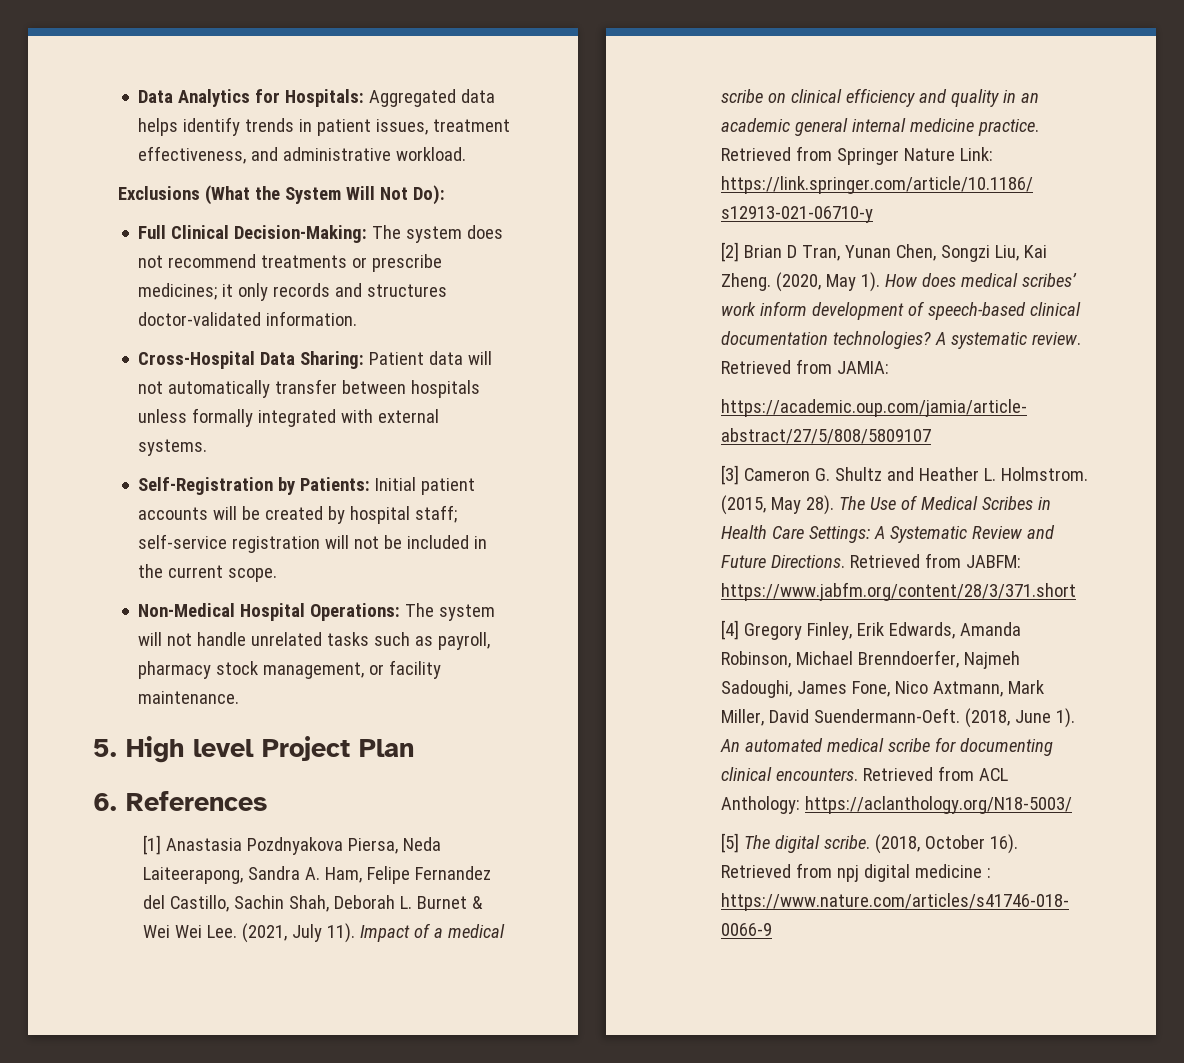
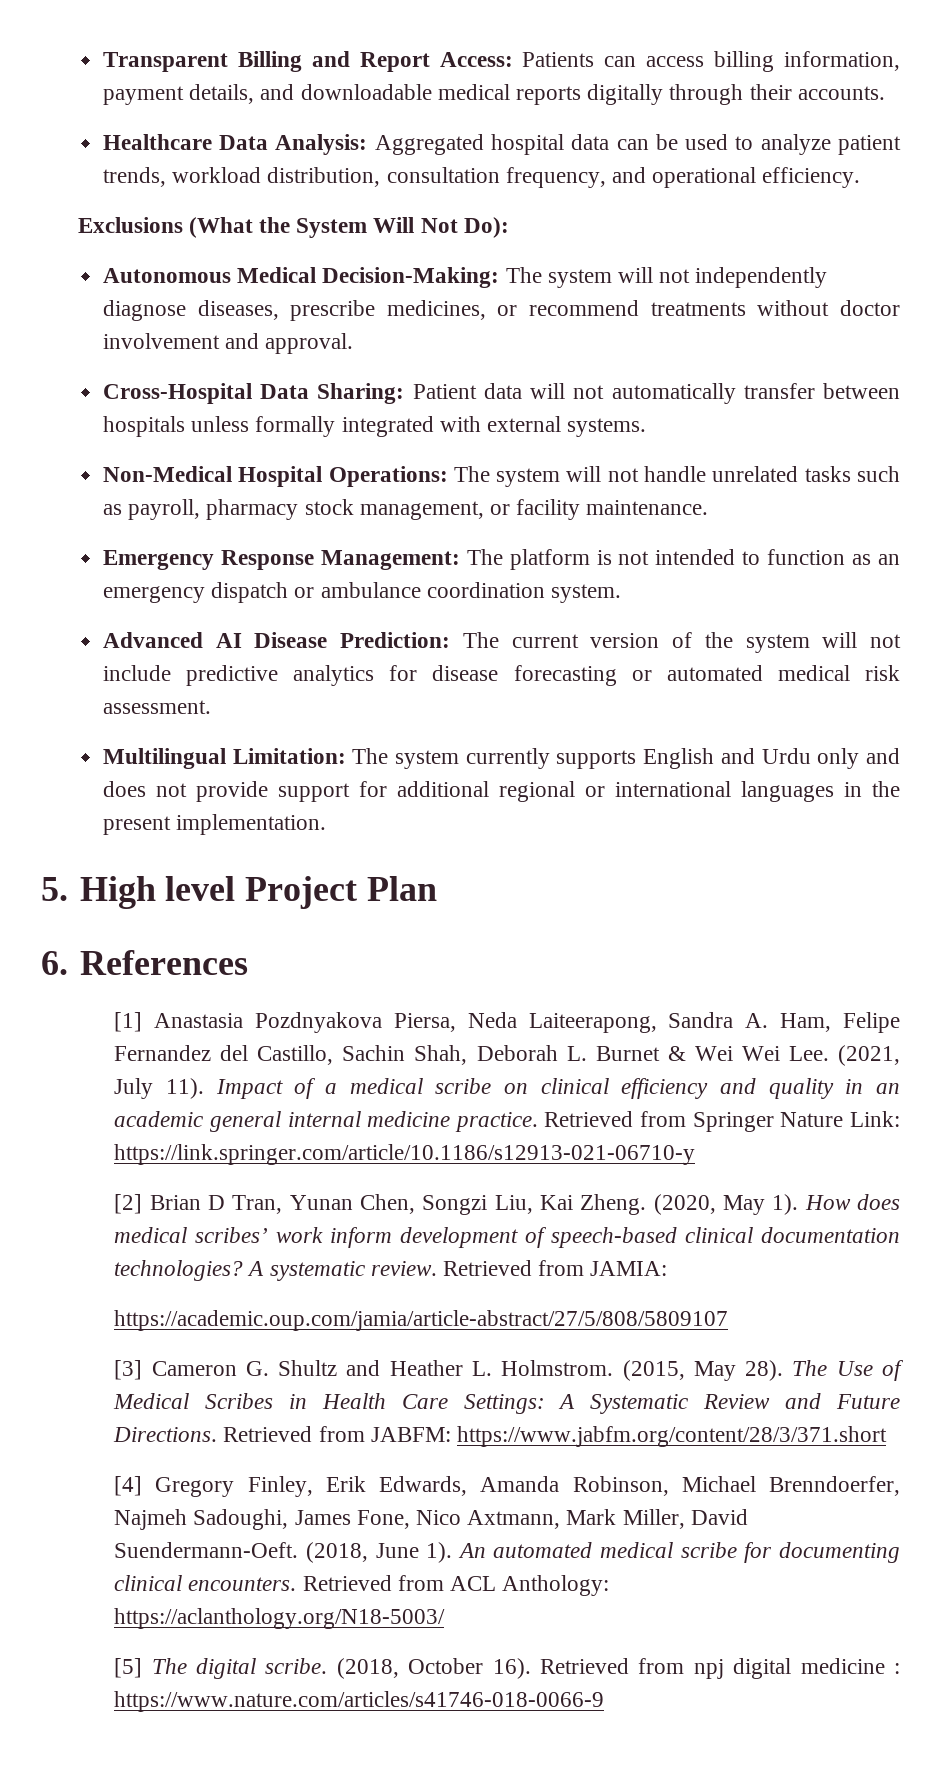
[138,89,496,107] [138,117,511,136] [138,146,467,164] Data Analytics for Hospitals: Aggregated data helps identify trends in patient issues, treatment effectiveness, and administrative workload. -> [102,51,900,72] [102,84,885,105] [102,134,901,155] [102,167,861,188] Transparent Billing and Report Access: Patients can access billing information, payment details, and downloadable medical reports digitally through their accounts. // Healthcare Data Analysis: Aggregated hospital data can be used to analyze patient trends, workload distribution, consultation frequency, and operational efficiency.
[138,225,230,239] Full Clinical -> [102,267,317,283] Autonomous Medical
[467,225,504,239] [138,254,443,272] [138,283,448,301] [138,311,358,326] does not recommend treatments or prescribe medicines; it only records and structures doctor-validated information. -> [617,267,828,288] [102,300,900,321] [102,333,354,354] will not independently diagnose diseases, prescribe medicines, or recommend treatments without doctor involvement and approval.
[138,477,476,495] [138,505,458,524] [138,534,488,553] [138,564,278,582] // Self-Registration by Patients: Initial patient accounts will be created by hospital staff; self-service registration will not be included in the current scope. -> (647, 427) none
(240, 697) none -> [102,549,900,570] [102,582,621,603] [102,632,901,653] [102,665,900,686] [102,700,211,714] [102,748,900,769] [102,781,900,802] [102,814,327,835] // Emergency Response Management: The platform is not intended to function as an emergency dispatch or ambulance coordination system. // Advanced AI Disease Prediction: The current version of the system will not include predictive analytics for disease forecasting or automated medical risk assessment. // Multilingual Limitation: The system currently supports English and Urdu only and does not provide support for additional regional or international languages in the present implementation.

